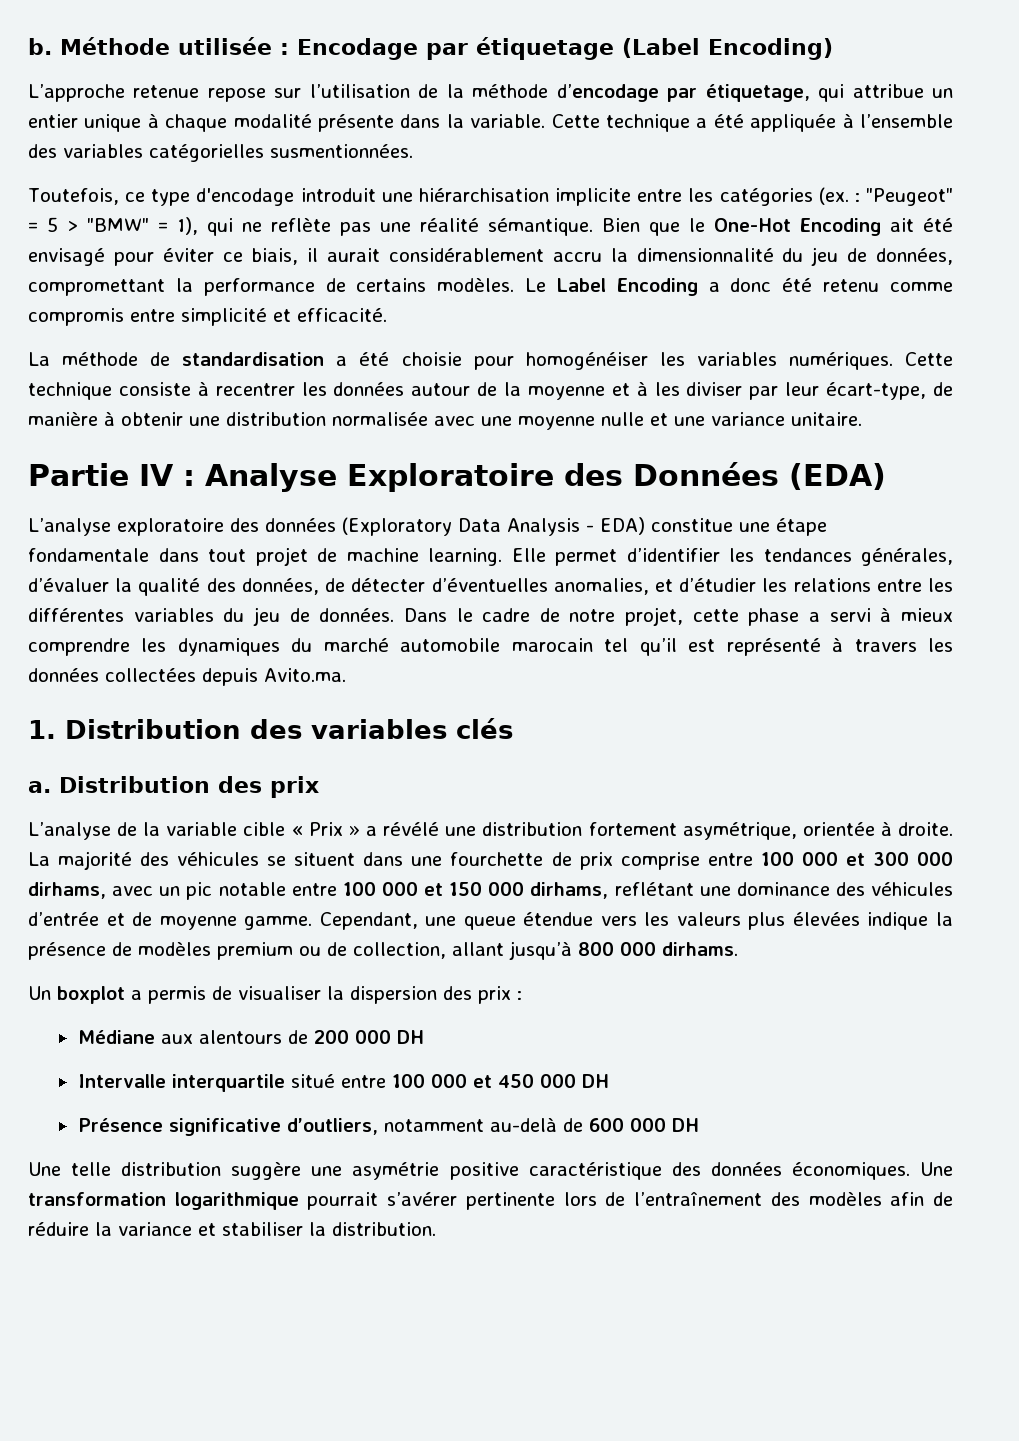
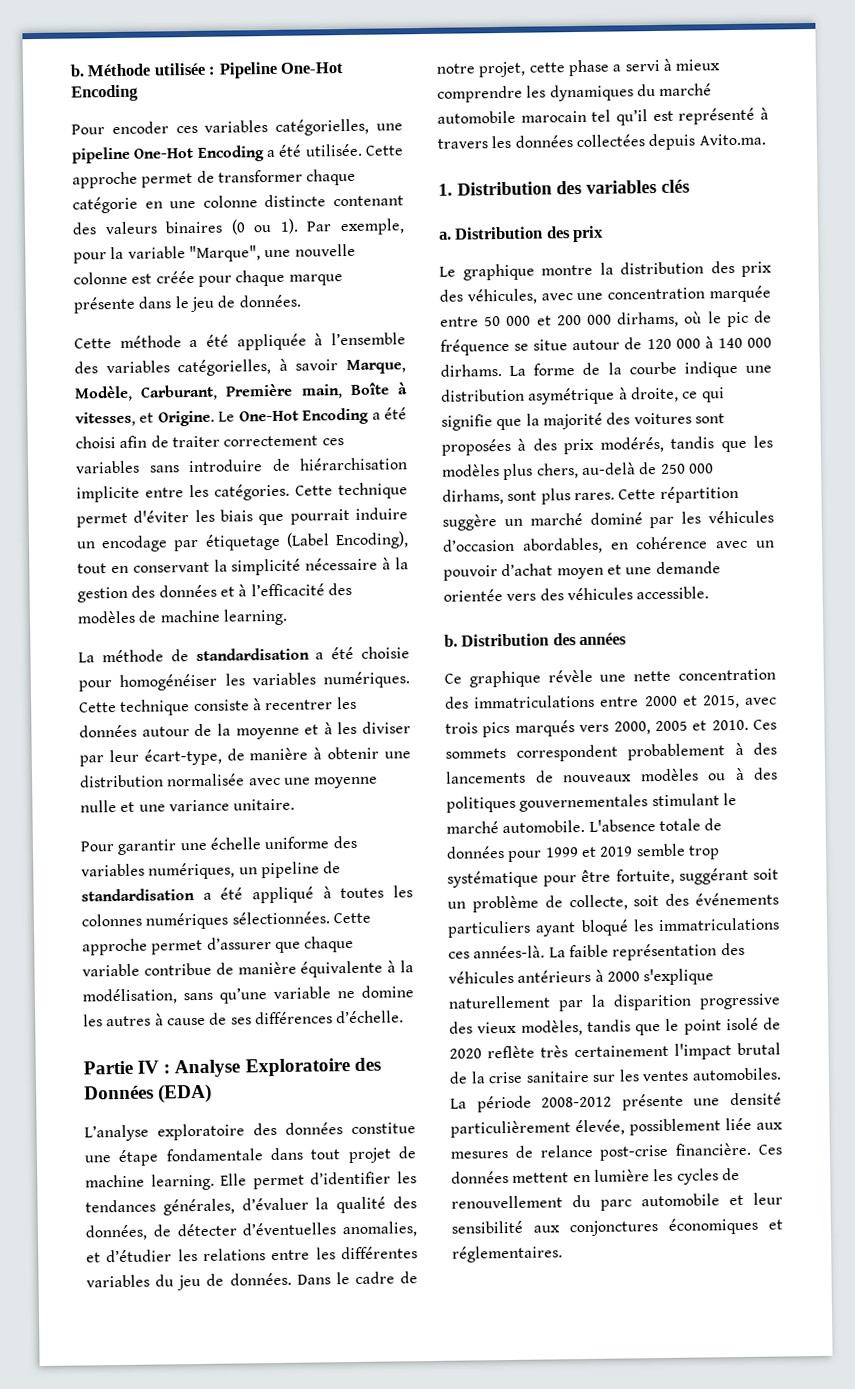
[297,37,833,60] [28,84,953,102] [28,114,690,132] Encodage par étiquetage (Label Encoding) // L’approche retenue repose sur l’utilisation de la méthode d’encodage par étiquetage, qui attribue un entier unique à chaque modalité présente dans la variable. Cette technique -> [218,61,344,79] [71,84,139,102] [71,118,404,136] [71,143,404,164] [72,168,357,189] [72,194,404,214] [72,218,405,236] [73,243,356,264] [73,269,343,287] [73,294,301,314] [74,335,182,349] Pipeline One-Hot Encoding // Pour encoder ces variables catégorielles, une pipeline One-Hot Encoding a été utilisée. Cette approche permet de transformer chaque catégorie en une colonne distincte contenant des valeurs binaires (0 ou 1). Par exemple, pour la variable "Marque", une nouvelle colonne est créée pour chaque marque présente dans le jeu de données. // Cette méthode
[149,144,413,162] [28,187,954,206] [28,217,953,236] [28,247,954,266] [28,278,953,296] [28,308,387,326] catégorielles susmentionnées. // Toutefois, ce type d'encodage introduit une hiérarchisation implicite entre les catégories (ex. : "Peugeot" = 5 > "BMW" = 1), qui ne reflète pas une réalité sémantique. Bien que le One-Hot Encoding ait été envisagé pour éviter ce biais, il aurait considérablement accru la dimensionnalité du jeu de données, compromettant la performance de certains modèles. Le Label Encoding a donc été retenu comme compromis entre simplicité et efficacité. -> [177,358,406,377] [74,382,408,402] [75,407,407,427] [75,435,344,449] [75,457,408,474] [76,482,408,503] [76,507,408,528] [76,531,410,553] [77,557,409,576] [77,582,352,603] [77,608,288,626] catégorielles, à savoir Marque, Modèle, Carburant, Première main, Boîte à vitesses, et Origine. Le One-Hot Encoding a été choisi afin de traiter correctement ces variables sans introduire de hiérarchisation implicite entre les catégories. Cette technique permet d'éviter les biais que pourrait induire un encodage par étiquetage (Label Encoding), tout en conservant la simplicité nécessaire à la gestion des données et à l’efficacité des modèles de machine learning.
(862, 419) none -> [80,835,357,856] [81,861,342,880] [81,885,413,904] [81,911,371,930] [82,935,355,956] [82,960,414,978] [82,985,414,1005] [83,1010,405,1027] // Pour garantir une échelle uniforme des variables numériques, un pipeline de standardisation a été appliqué à toutes les colonnes numériques sélectionnées. Cette approche permet d’assurer que chaque variable contribue de manière équivalente à la modélisation, sans qu’une variable ne domine les autres à cause de ses différences d’échelle.
[341,517,645,536] (Exploratory Data Analysis - EDA) -> (343, 1128) none
[28,822,953,840] [28,851,953,870] [28,882,953,900] [28,912,953,930] [28,941,738,960] [28,986,522,1004] [77,1030,424,1044] [77,1074,609,1092] [77,1118,699,1136] [28,1162,953,1180] [28,1192,954,1210] [28,1222,436,1236] L’analyse de la variable cible « Prix » a révélé une distribution fortement asymétrique, orientée à droite. La majorité des véhicules se situent dans une fourchette de prix comprise entre 100 000 et 300 000 dirhams, avec un pic notable entre 100 000 et 150 000 dirhams, reflétant une dominance des véhicules d’entrée et de moyenne gamme. Cependant, une queue étendue vers les valeurs plus élevées indique la présence de modèles premium ou de collection, allant jusqu’à 800 000 dirhams. // Un boxplot a permis de visualiser la dispersion des prix : // Médiane aux alentours de 200 000 DH // Intervalle interquartile situé entre 100 000 et 450 000 DH // Présence significative d’outliers, notamment au-delà de 600 000 DH // Une telle distribution suggère une asymétrie positive caractéristique des données économiques. Une transformation logarithmique pourrait s’avérer pertinente lors de l’entraînement des modèles afin de réduire la variance et stabiliser la distribution. -> [439,260,772,281] [439,285,771,305] [440,310,772,328] [440,336,772,356] [440,360,772,378] [441,386,725,405] [441,412,725,431] [441,435,773,456] [442,462,714,481] [442,485,739,505] [442,510,774,531] [443,536,775,554] [443,561,721,581] [443,586,710,602] [444,632,628,647] [444,668,776,688] [445,694,777,709] [445,719,777,738] [445,742,777,762] [445,767,778,784] [446,793,737,813] [446,818,723,834] [446,843,720,862] [447,867,779,888] [447,892,779,913] [447,917,780,938] [448,942,745,961] [448,968,715,986] [448,993,781,1012] [449,1017,781,1036] [449,1042,781,1060] [449,1067,782,1084] [450,1092,782,1113] [450,1117,783,1138] [450,1142,782,1161] [451,1168,740,1185] [451,1192,783,1211] [451,1217,783,1237] [452,1245,563,1263] Le graphique montre la distribution des prix des véhicules, avec une concentration marquée entre 50 000 et 200 000 dirhams, où le pic de fréquence se situe autour de 120 000 à 140 000 dirhams. La forme de la courbe indique une distribution asymétrique à droite, ce qui signifie que la majorité des voitures sont proposées à des prix modérés, tandis que les modèles plus chers, au-delà de 250 000 dirhams, sont plus rares. Cette répartition suggère un marché dominé par les véhicules d’occasion abordables, en cohérence avec un pouvoir d’achat moyen et une demande orientée vers des véhicules accessible. // b. Distribution des années // Ce graphique révèle une nette concentration des immatriculations entre 2000 et 2015, avec trois pics marqués vers 2000, 2005 et 2010. Ces sommets correspondent probablement à des lancements de nouveaux modèles ou à des politiques gouvernementales stimulant le marché automobile. L'absence totale de données pour 1999 et 2019 semble trop systématique pour être fortuite, suggérant soit un problème de collecte, soit des événements particuliers ayant bloqué les immatriculations ces années-là. La faible représentation des véhicules antérieurs à 2000 s'explique naturellement par la disparition progressive des vieux modèles, tandis que le point isolé de 2020 reflète très certainement l'impact brutal de la crise sanitaire sur les ventes automobiles. La période 2008-2012 présente une densité particulièrement élevée, possiblement liée aux mesures de relance post-crise financière. Ces données mettent en lumière les cycles de renouvellement du parc automobile et leur sensibilité aux conjonctures économiques et réglementaires.

